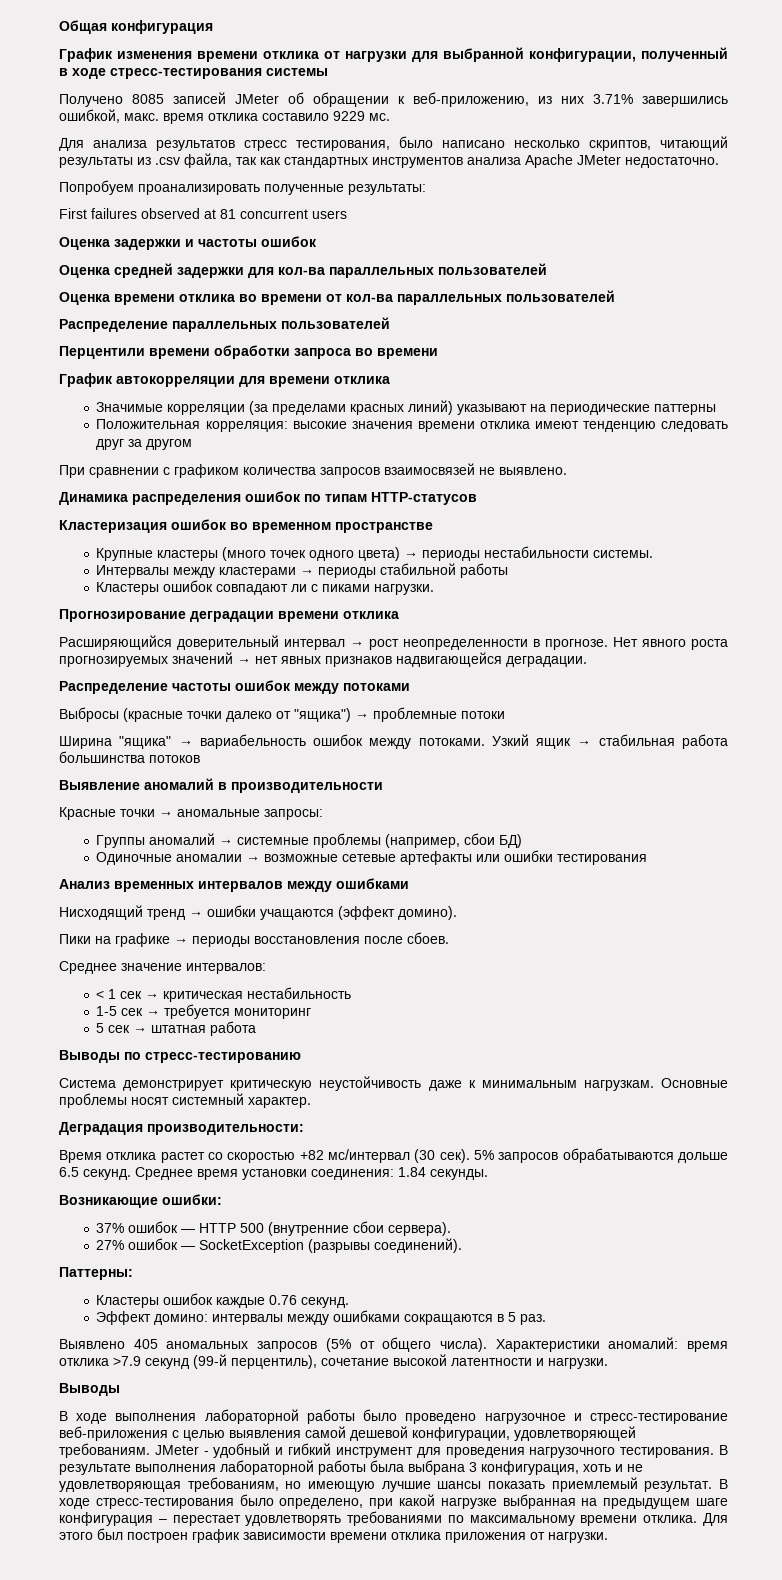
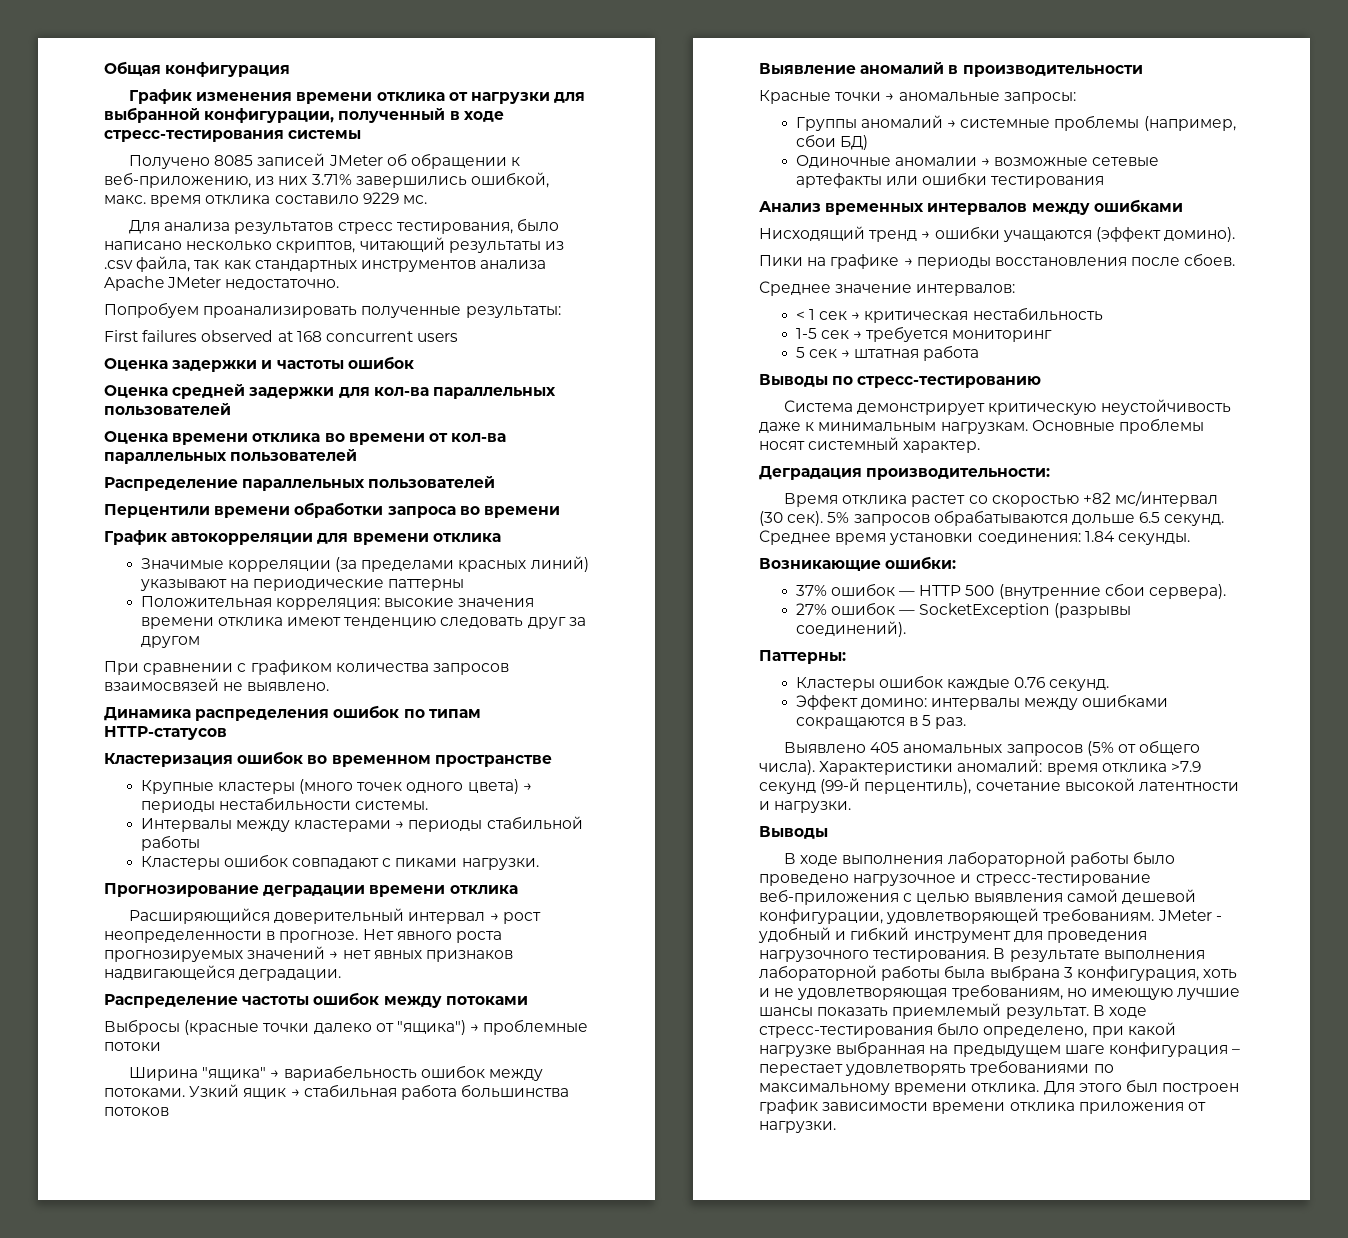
[220,209,236,219] 81 -> [296,331,322,342] 168
[291,584,308,592] ли -> (380, 863) none

